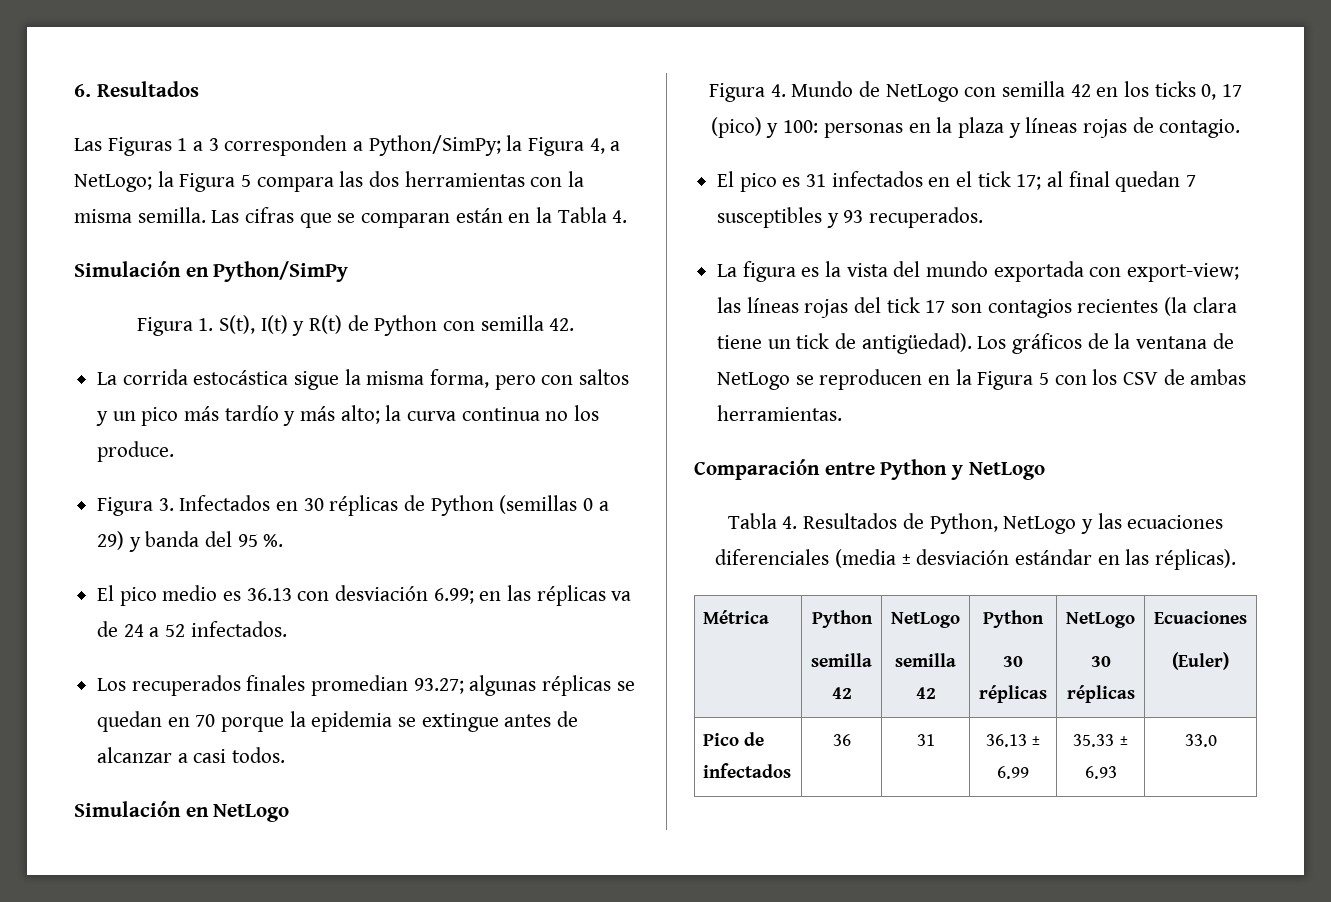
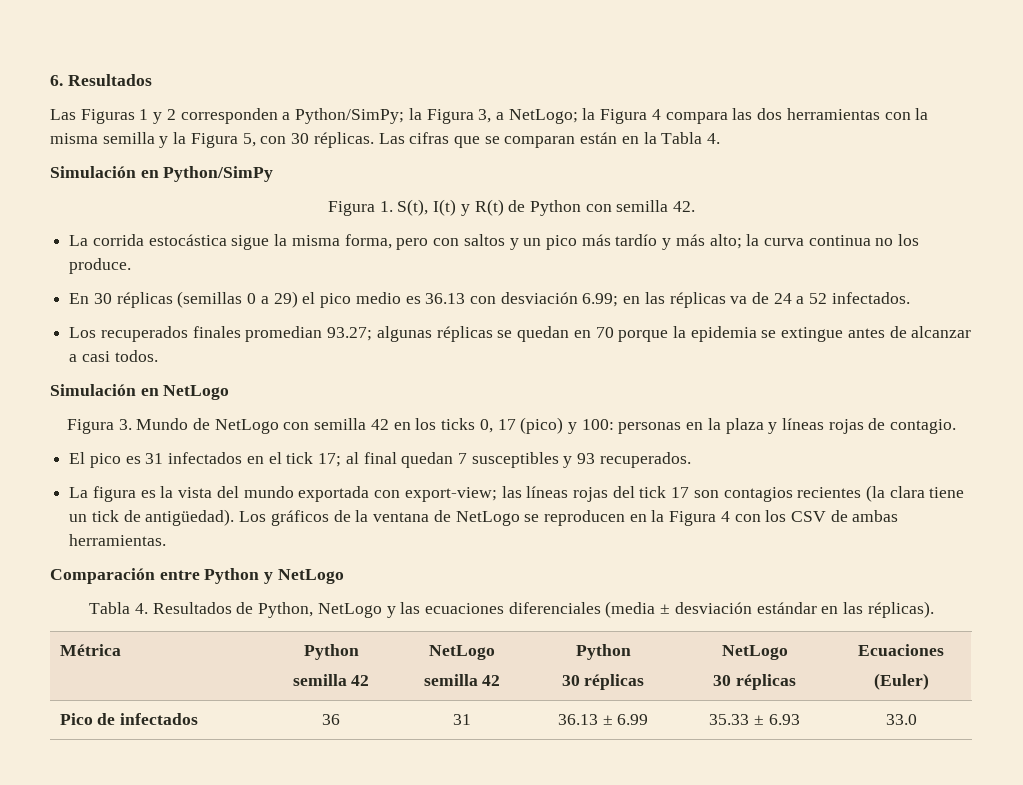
[193,138,219,151] a 3 -> [153,109,176,124] y 2
[589,138,605,154] 4, -> [478,109,492,123] 3,
[241,174,252,187] 5 -> [651,109,661,120] 4
[137,207,206,223] semilla. -> [102,132,374,148] semilla y la Figura 5, con 30 réplicas.
[97,495,609,516] [97,531,284,552] [97,585,115,601] Figura 3. Infectados en 30 réplicas de Python (semillas 0 a 29) y banda del 95 %. // El -> [69,291,316,308] En 30 réplicas (semillas 0 a 29) el
[770,84,786,97] 4. -> [118,419,132,430] 3.
[1039,372,1050,385] 5 -> [720,511,730,522] 4

